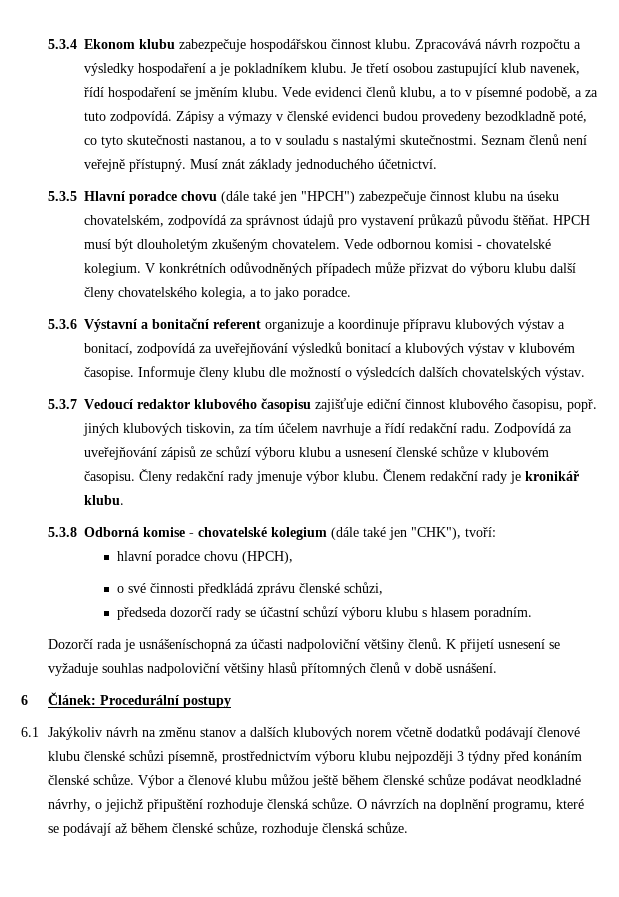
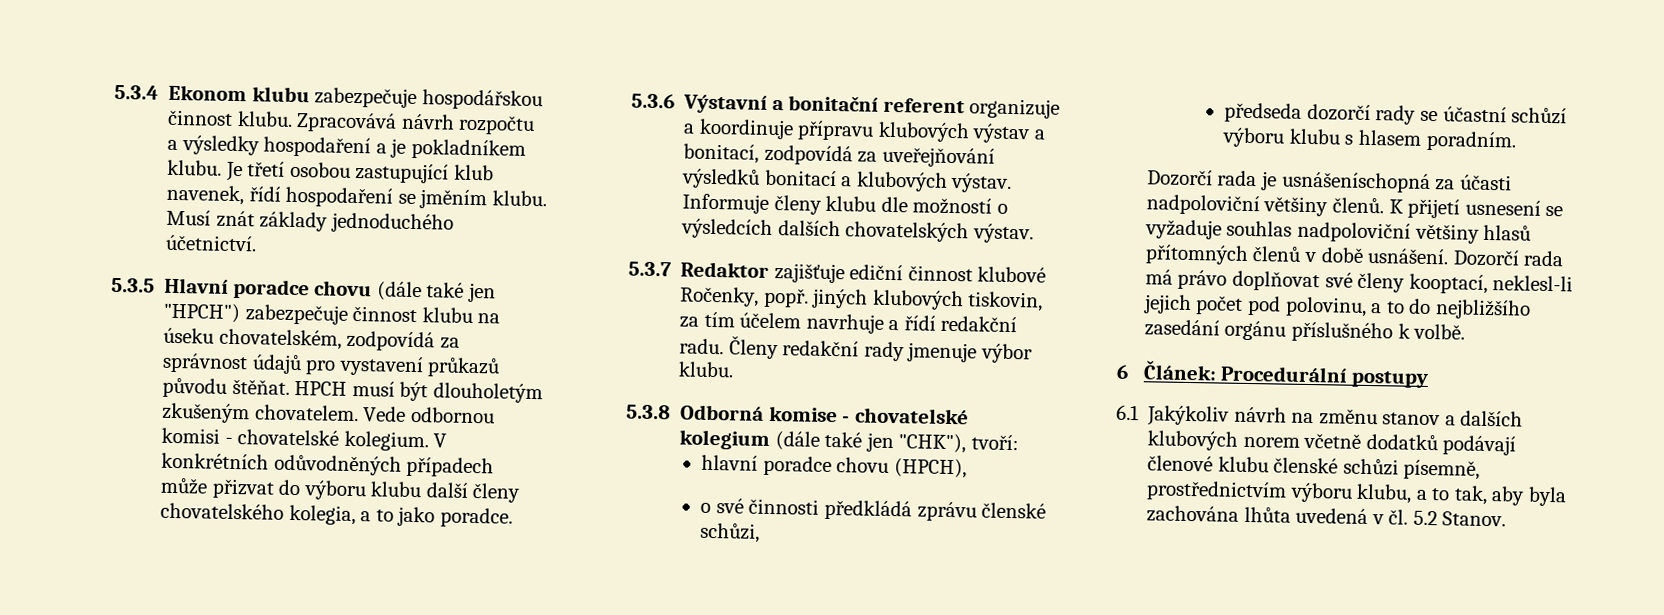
[281,86,598,100] [83,111,587,124] [83,134,587,148] [83,159,186,172] Vede evidenci členů klubu, a to v písemné podobě, a za tuto zodpovídá. Zápisy a výmazy v členské evidenci budou provedeny bezodkladně poté, co tyto skutečnosti nastanou, a to v souladu s nastalými skutečnostmi. Seznam členů není veřejně přístupný. -> (547, 198) none
[467,343,575,356] [83,367,134,380] výstav v klubovém časopise. -> [950,172,1013,193] výstav.
[83,398,311,412] Vedoucí redaktor klubového časopisu -> [680,261,770,278] Redaktor
[448,399,563,412] klubového časopisu, -> [977,266,1047,283] [680,286,760,307] klubové Ročenky,
[493,423,572,436] [83,446,549,460] [83,471,135,484] Zodpovídá za uveřejňování zápisů ze schůzí výboru klubu a usnesení členské schůze v klubovém časopisu. -> (725, 346) none
[382,469,579,484] [83,495,124,505] Členem redakční rady je kronikář klubu. -> (735, 369) none
(497, 668) none -> [1452,249,1565,267] [1144,269,1574,294] [1142,294,1531,320] [1143,319,1466,343] Dozorčí rada má právo doplňovat své členy kooptací, neklesl-li jejich počet pod polovinu, a to do nejbližšího zasedání orgánu příslušného k volbě.
[358,751,582,764] [47,774,581,788] [47,798,584,812] [47,822,408,836] klubu nejpozději 3 týdny před konáním členské schůze. Výbor a členové klubu můžou ještě během členské schůze podávat neodkladné návrhy, o jejichž připuštění rozhoduje členská schůze. O návrzích na doplnění programu, které se podávají až během členské schůze, rozhoduje členská schůze. -> [1356,483,1567,507] [1146,505,1507,527] klubu, a to tak, aby byla zachována lhůta uvedená v čl. 5.2 Stanov.

